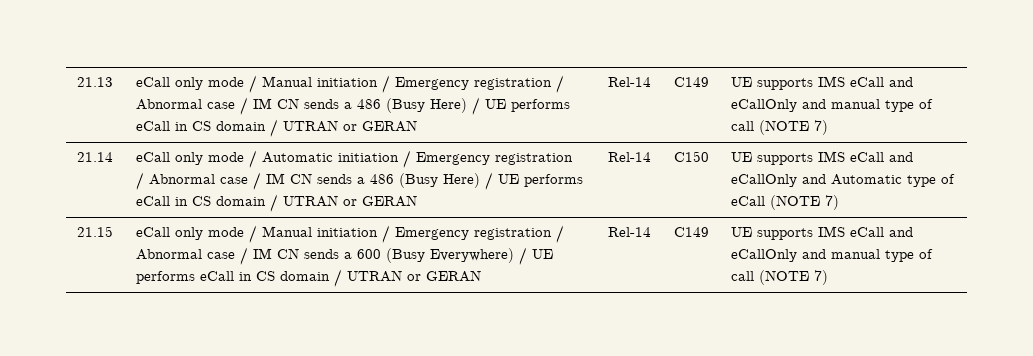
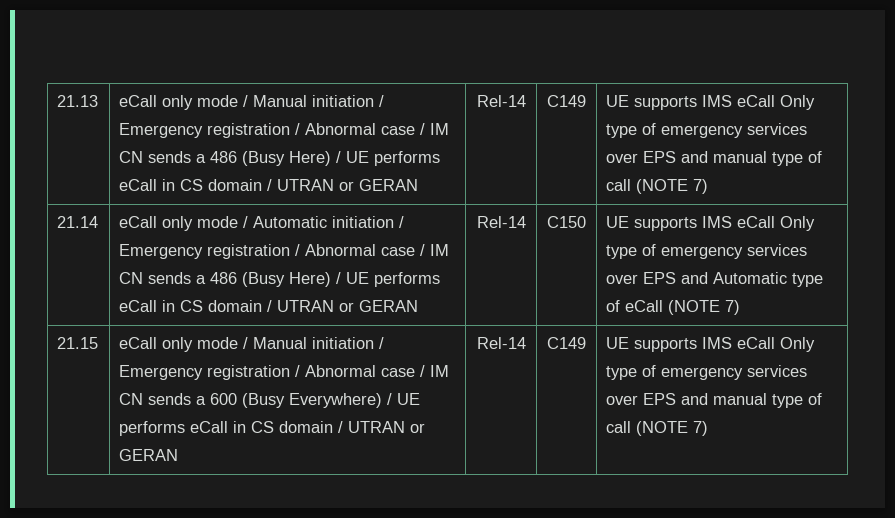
[889,77,914,87] [731,99,798,112] and eCallOnly -> [780,95,816,110] [606,123,808,138] [606,151,677,163] Only type of emergency services over EPS
[889,152,914,162] [731,174,798,187] and eCallOnly -> [780,216,816,231] [606,244,808,259] [606,272,677,284] Only type of emergency services over EPS
[889,227,914,237] [731,249,798,262] and eCallOnly -> [780,337,816,352] [606,365,808,380] [606,393,677,405] Only type of emergency services over EPS

